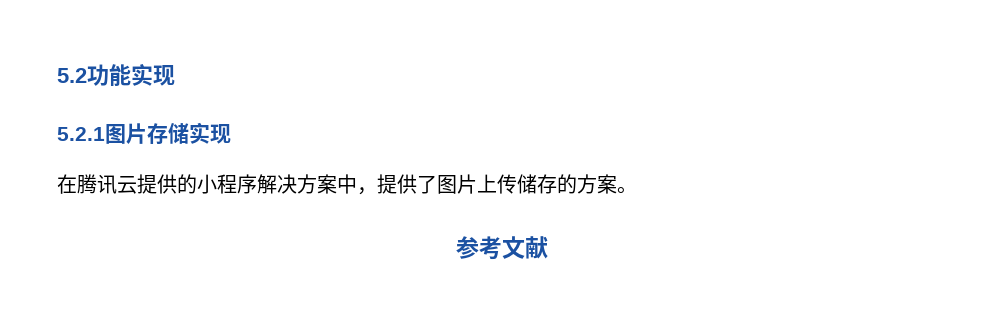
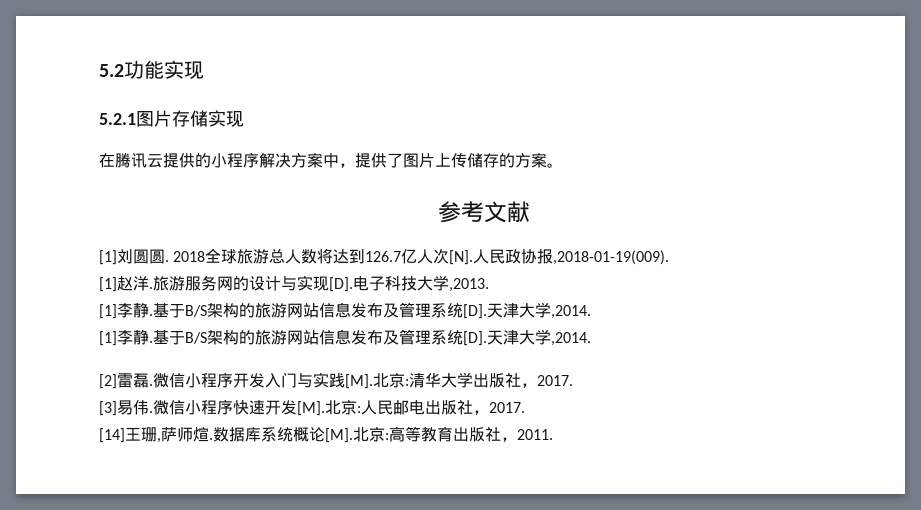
(548, 247) none -> [99,248,670,265] [99,275,489,292] [99,302,591,319] [99,329,591,346] [99,372,573,389] [99,400,525,416] [99,426,553,443] // [1]刘圆圆. 2018全球旅游总人数将达到126.7亿人次[N].人民政协报,2018-01-19(009). // [1]赵洋.旅游服务网的设计与实现[D].电子科技大学,2013. // [1]李静.基于B/S架构的旅游网站信息发布及管理系统[D].天津大学,2014. // [1]李静.基于B/S架构的旅游网站信息发布及管理系统[D].天津大学,2014. // [2]雷磊.微信小程序开发入门与实践[M].北京:清华大学出版社，2017. // [3]易伟.微信小程序快速开发[M].北京:人民邮电出版社，2017. // [14]王珊,萨师煊.数据库系统概论[M].北京:高等教育出版社，2011.

